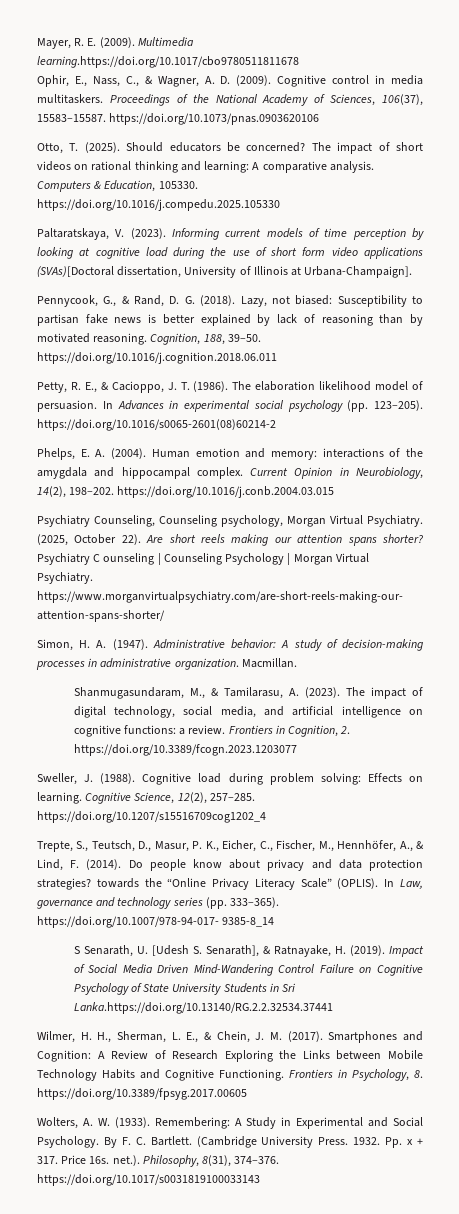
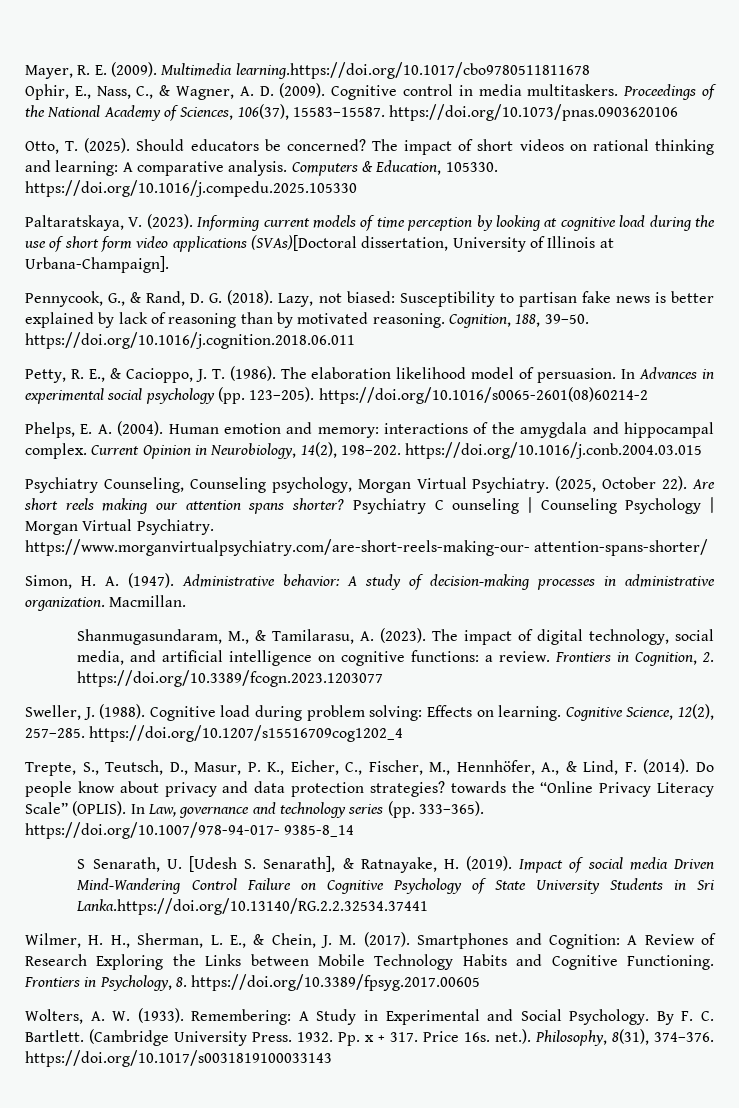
[88,964,153,974] Social Media -> [587,857,668,870] social media

